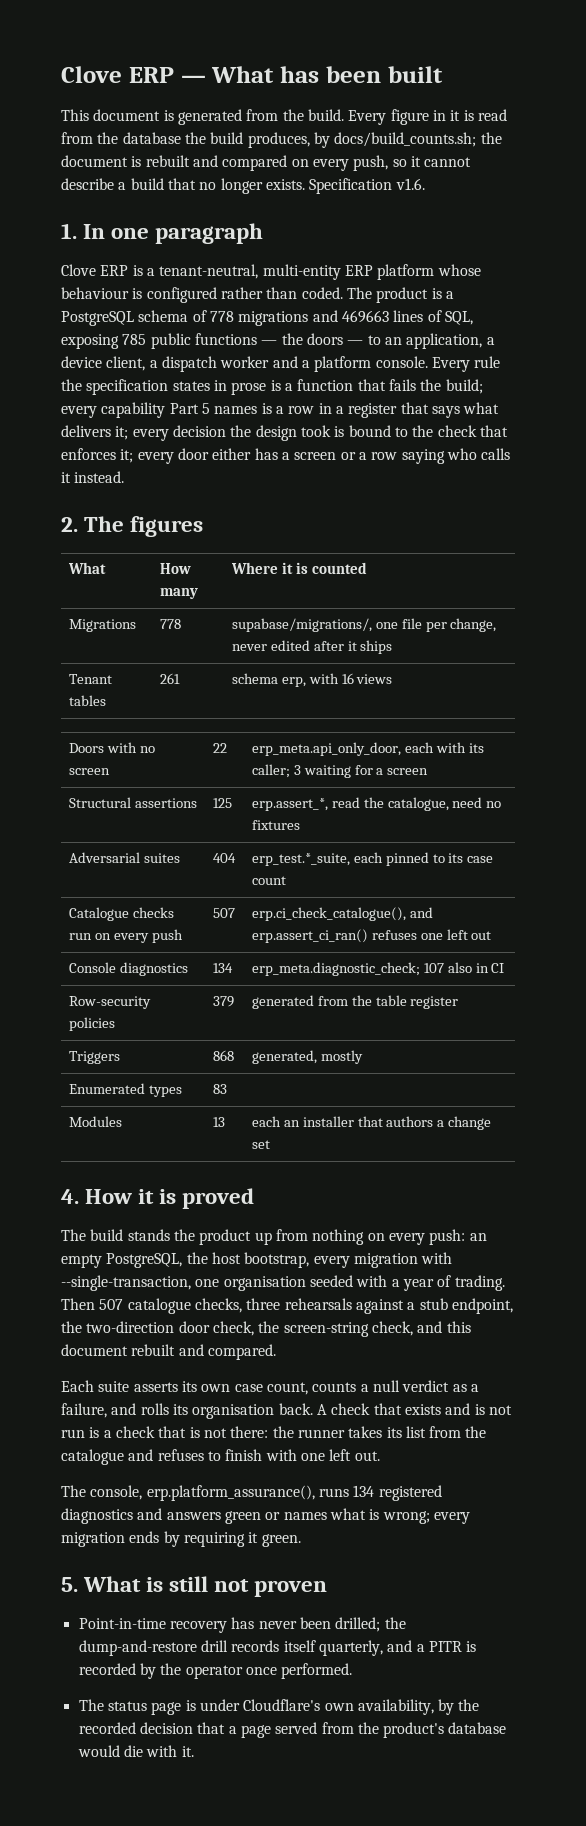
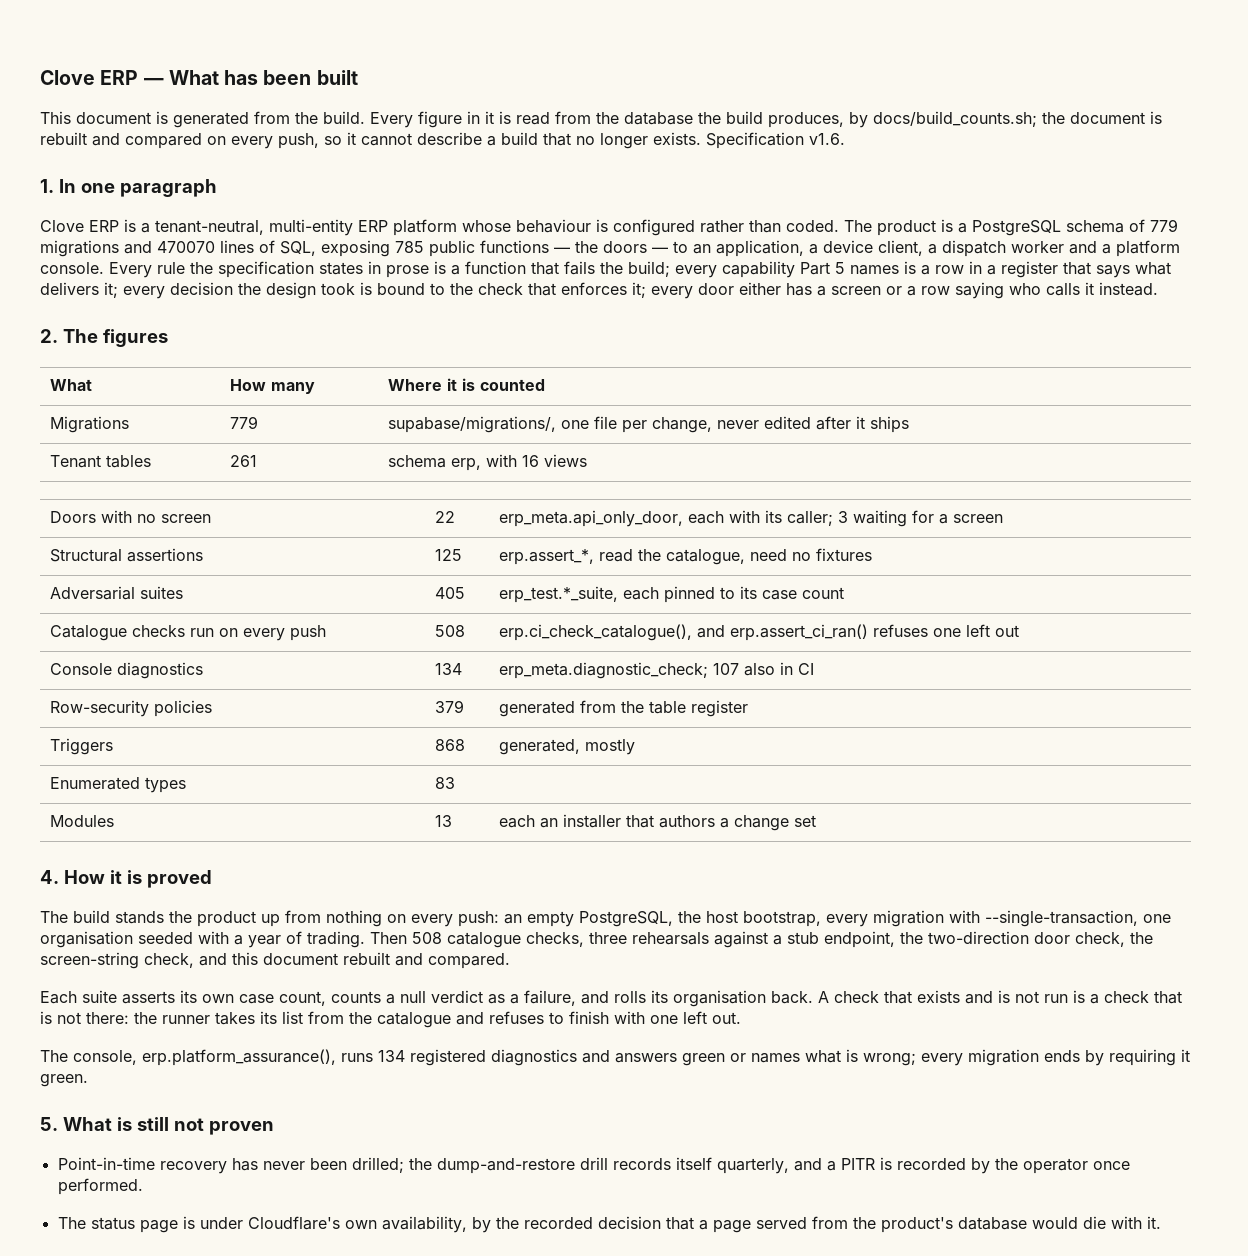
[209,311,234,322] 778 -> [1150,219,1178,232] 779
[341,310,389,323] 469663 -> [157,241,215,253] 470070
[159,619,181,629] 778 -> [229,416,258,429] 779
[212,853,236,863] 404 -> [434,587,465,599] 405
[212,908,235,918] 507 -> [434,625,465,637] 508
[99,1299,124,1310] 507 -> [412,932,442,944] 508

